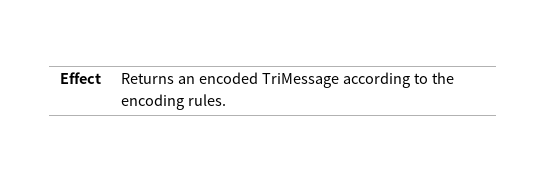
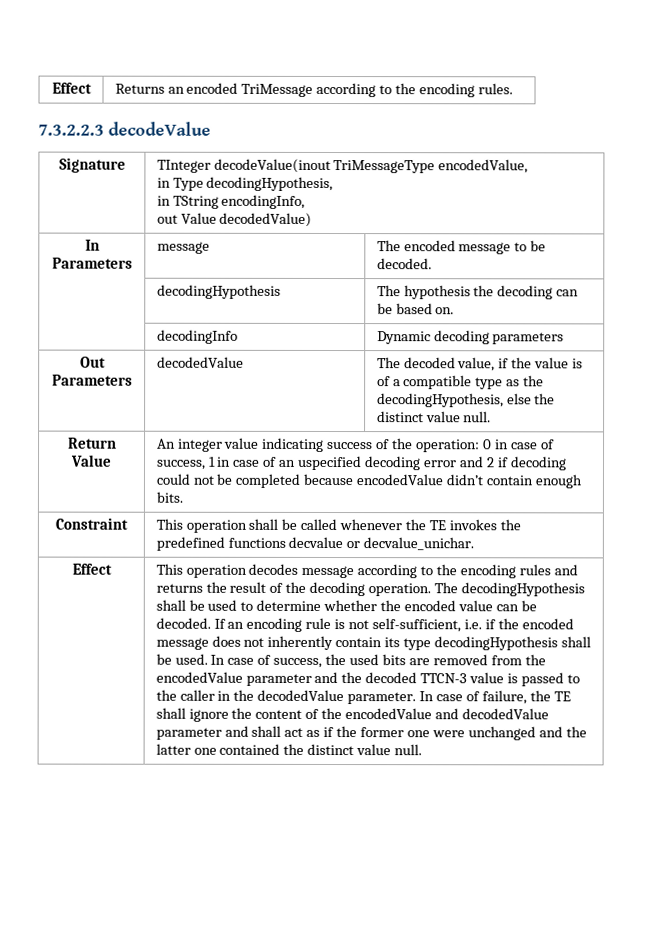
(227, 100) none -> [38,121,211,136] [58,157,126,173] [156,158,529,174] [156,176,334,192] [156,194,306,209] [156,212,313,227] [84,239,100,251] [51,257,133,269] [156,241,210,254] [376,240,547,255] [376,258,432,270] [156,284,281,299] [376,285,580,300] [376,303,455,315] [156,329,238,344] [376,330,565,345] [79,356,106,368] [51,374,133,386] [156,356,244,368] [376,357,584,372] [376,375,545,390] [376,393,556,408] [376,411,492,423] [67,437,117,449] [70,454,112,467] [156,437,555,453] [155,455,567,471] [155,473,582,489] [155,491,183,503] [55,517,128,530] [155,518,521,533] [155,536,475,551] [71,563,112,575] [155,563,578,579] [155,581,585,597] [155,599,537,612] [155,617,574,633] [155,635,591,651] [155,653,546,668] [155,671,580,687] [155,689,571,705] [155,707,549,722] [155,725,587,741] [155,743,423,756] // 7.3.2.2.3 decodeValue // Signature | TInteger decodeValue(inout TriMessageType encodedValue, // in Type decodingHypothesis, // in TString encodingInfo, // out Value decodedValue) // In Parameters | message | The encoded message to be decoded. // | decodingHypothesis | The hypothesis the decoding can be based on. // | decodingInfo | Dynamic decoding parameters // Out Parameters | decodedValue | The decoded value, if the value is of a compatible type as the decodingHypothesis, else the distinct value null. // Return Value | An integer value indicating success of the operation: 0 in case of success, 1 in case of an uspecified decoding error and 2 if decoding could not be completed because encodedValue didn’t contain enough bits. // Constraint | This operation shall be called whenever the TE invokes the predefined functions decvalue or decvalue_unichar. // Effect | This operation decodes message according to the encoding rules and returns the result of the decoding operation. The decodingHypothesis shall be used to determine whether the encoded value can be decoded. If an encoding rule is not self-sufficient, i.e. if the encoded message does not inherently contain its type decodingHypothesis shall be used. In case of success, the used bits are removed from the encodedValue parameter and the decoded TTCN-3 value is passed to the caller in the decodedValue parameter. In case of failure, the TE shall ignore the content of the encodedValue and decodedValue parameter and shall act as if the former one were unchanged and the latter one contained the distinct value null.

